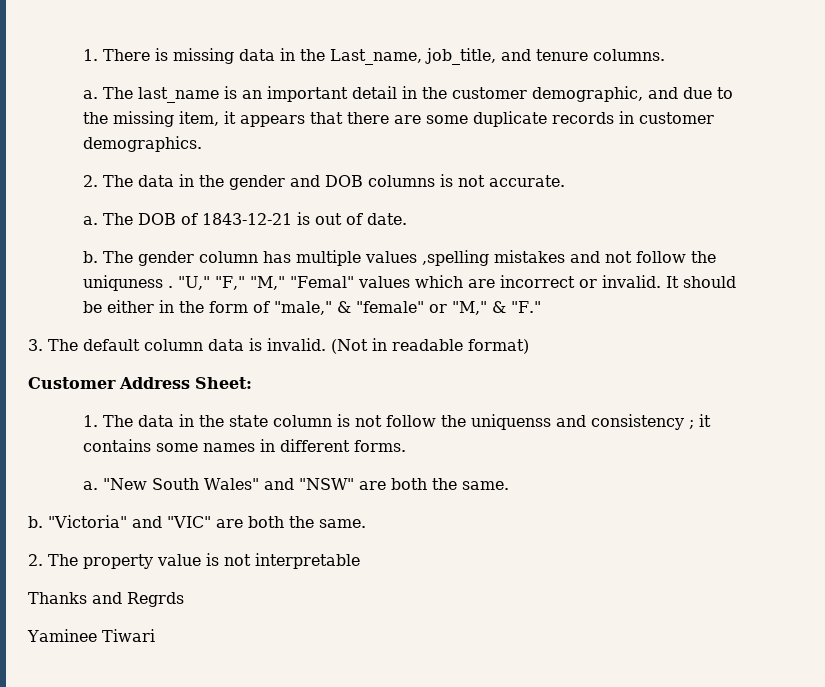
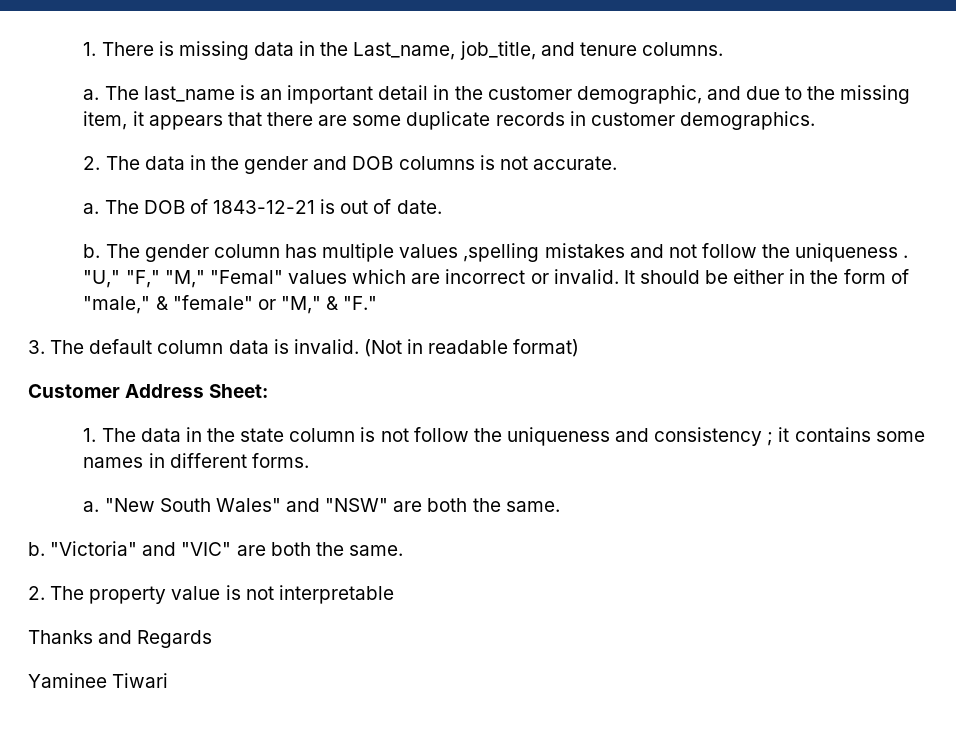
[83,275,164,291] uniquness -> [795,243,899,262] uniqueness
[471,414,552,430] uniquenss -> [506,427,610,446] uniqueness
[127,592,184,607] Regrds -> [137,630,213,648] Regards

